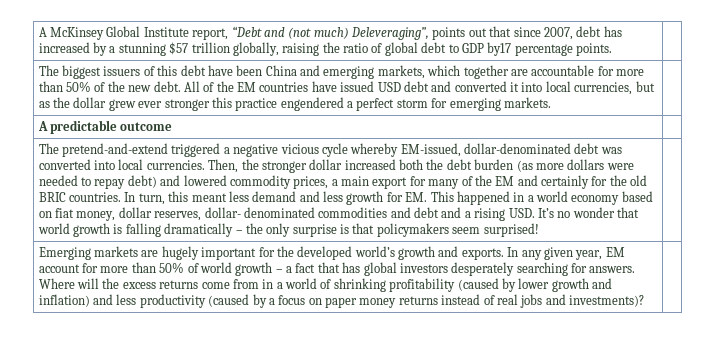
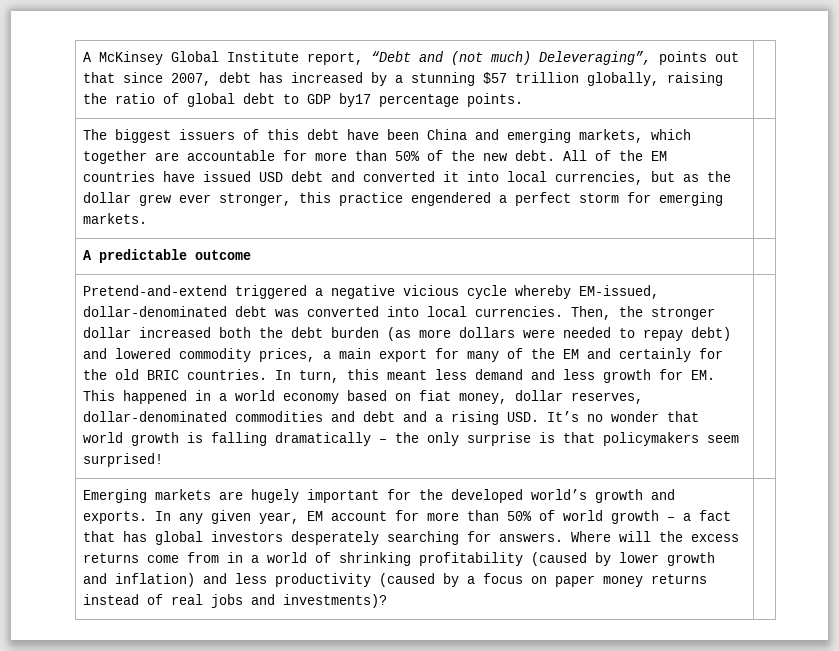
[164,99,210,111] stronger -> [218,193,291,206] stronger,
[38,143,169,157] The pretend-and-extend -> [82,285,227,296] Pretend-and-extend
[204,207,315,218] dollar- denominated -> [82,411,227,422] dollar-denominated

